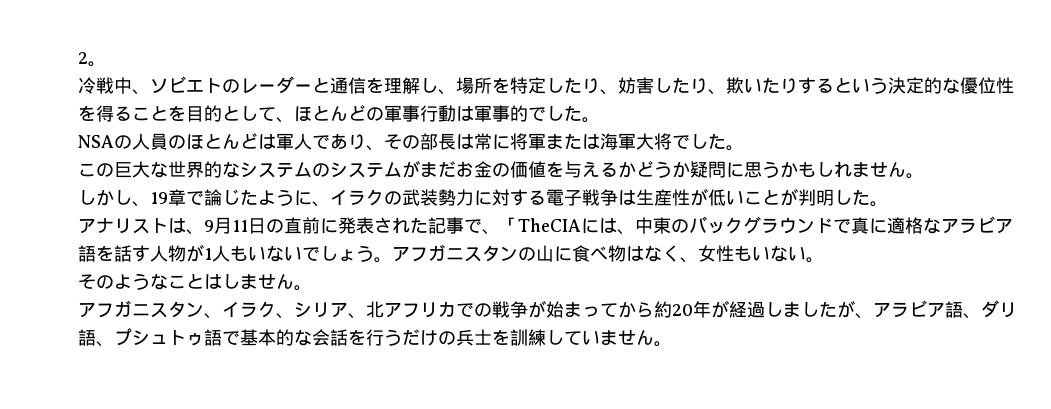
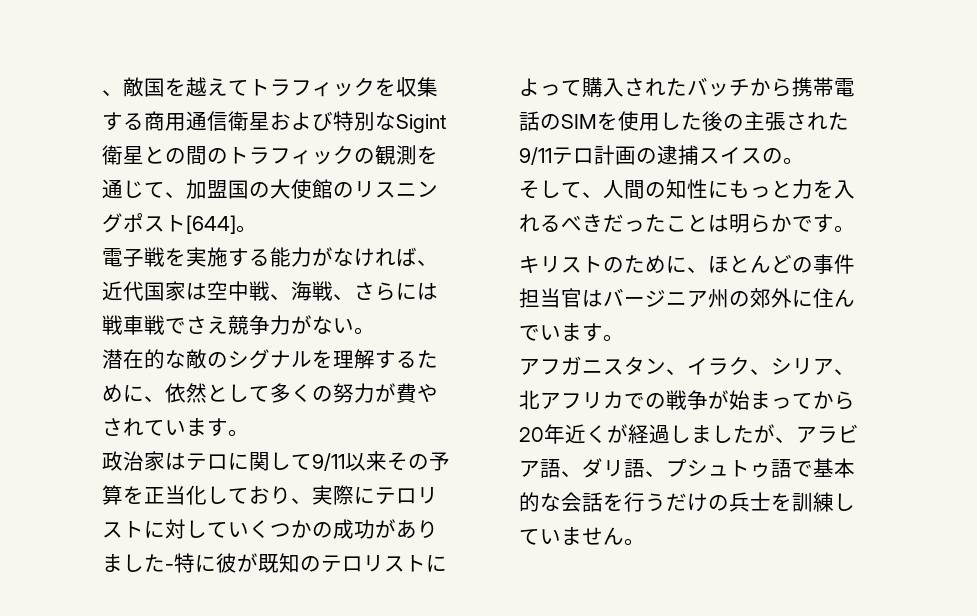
[78,52,106,67] [78,76,1014,95] [78,105,600,123] [78,133,744,151] [78,160,924,179] [78,188,888,207] [78,216,1013,235] [78,244,824,263] [78,273,294,290] 2。 // 冷戦中、ソビエトのレーダーと通信を理解し、場所を特定したり、妨害したり、欺いたりするという決定的な優位性を得ることを目的として、ほとんどの軍事行動は軍事的でした。 // NSAの人員のほとんどは軍人であり、その部長は常に将軍または海軍大将でした。 // この巨大な世界的なシステムのシステムがまだお金の価値を与えるかどうか疑問に思うかもしれません。 // しかし、19章で論じたように、イラクの武装勢力に対する電子戦争は生産性が低いことが判明した。 // アナリストは、9月11日の直前に発表された記事で、「TheCIAには、中東のバックグラウンドで真に適格なアラビア語を話す人物が1人もいないでしょう。アフガニスタンの山に食べ物はなく、女性もいない。 // そのようなことはしません -> [102,77,438,97] [102,111,446,133] [102,145,438,165] [102,179,438,199] [102,213,257,234] [102,247,438,267] [102,281,438,301] [102,315,375,335] [102,349,438,369] [102,383,438,403] [102,418,249,437] [102,451,450,471] [102,485,438,505] [102,519,438,539] [102,553,447,573] [519,77,855,98] [519,111,849,131] [519,145,804,166] [519,179,855,199] [519,214,855,233] [519,254,855,274] [519,288,855,308] [519,323,603,342] 、敵国を越えてトラフィックを収集する商用通信衛星および特別なSigint衛星との間のトラフィックの観測を通じて、加盟国の大使館のリスニングポスト[644]。 // 電子戦を実施する能力がなければ、近代国家は空中戦、海戦、さらには戦車戦でさえ競争力がない。 // 潜在的な敵のシグナルを理解するために、依然として多くの努力が費やされています。 // 政治家はテロに関して9/11以来その予算を正当化しており、実際にテロリストに対していくつかの成功がありました-特に彼が既知のテロリストによって購入されたバッチから携帯電話のSIMを使用した後の主張された9/11テロ計画の逮捕スイスの。 // そして、人間の知性にもっと力を入れるべきだったことは明らかです。 // キリストのために、ほとんどの事件担当官はバージニア州の郊外に住んでいます
[654,301,711,318] 約20年 -> [519,424,607,444] 20年近く

